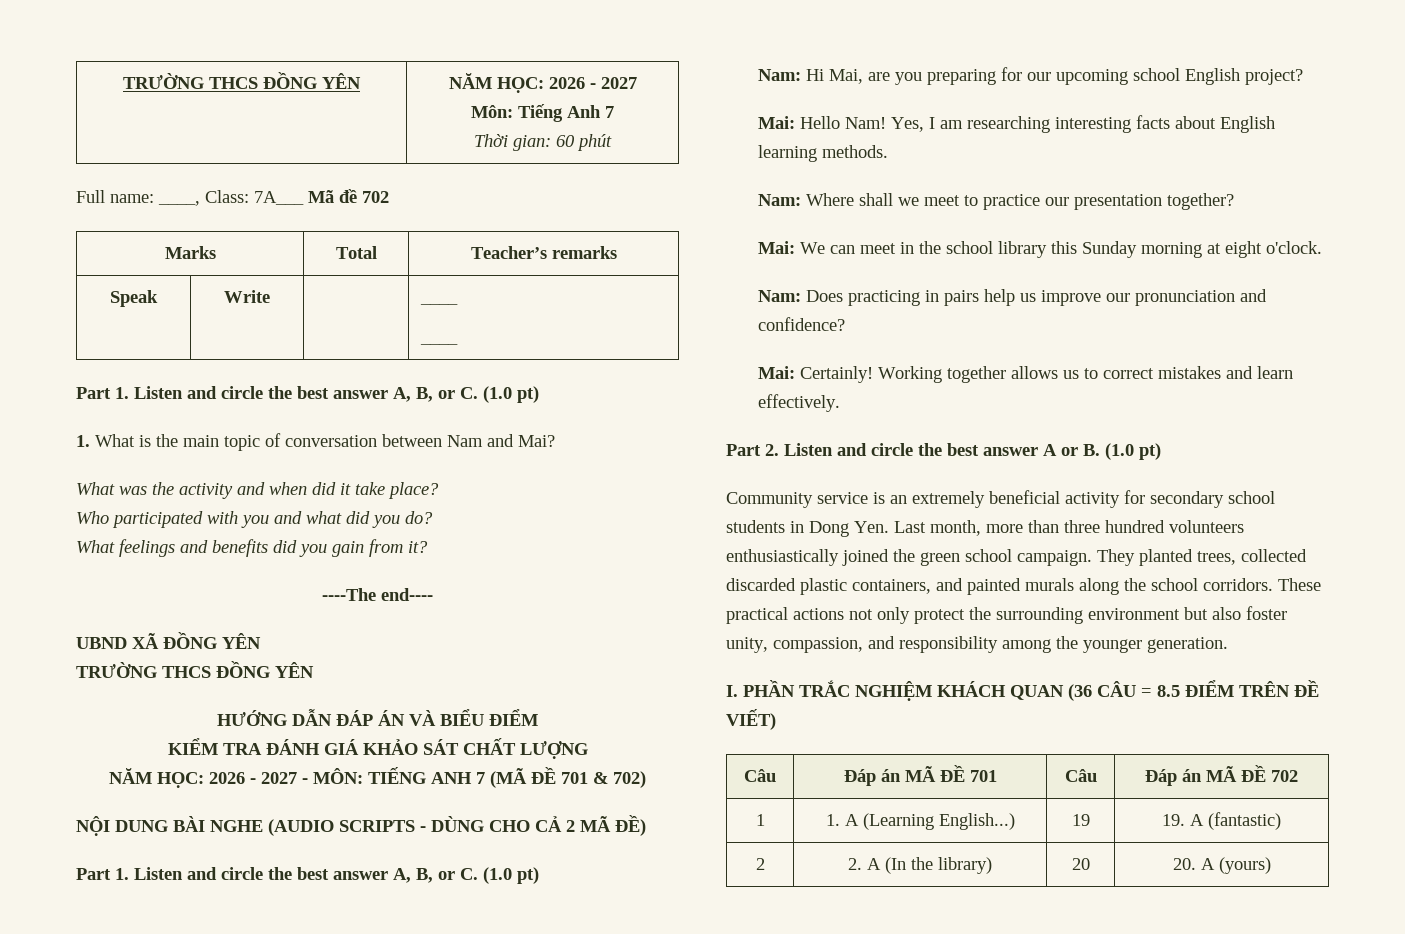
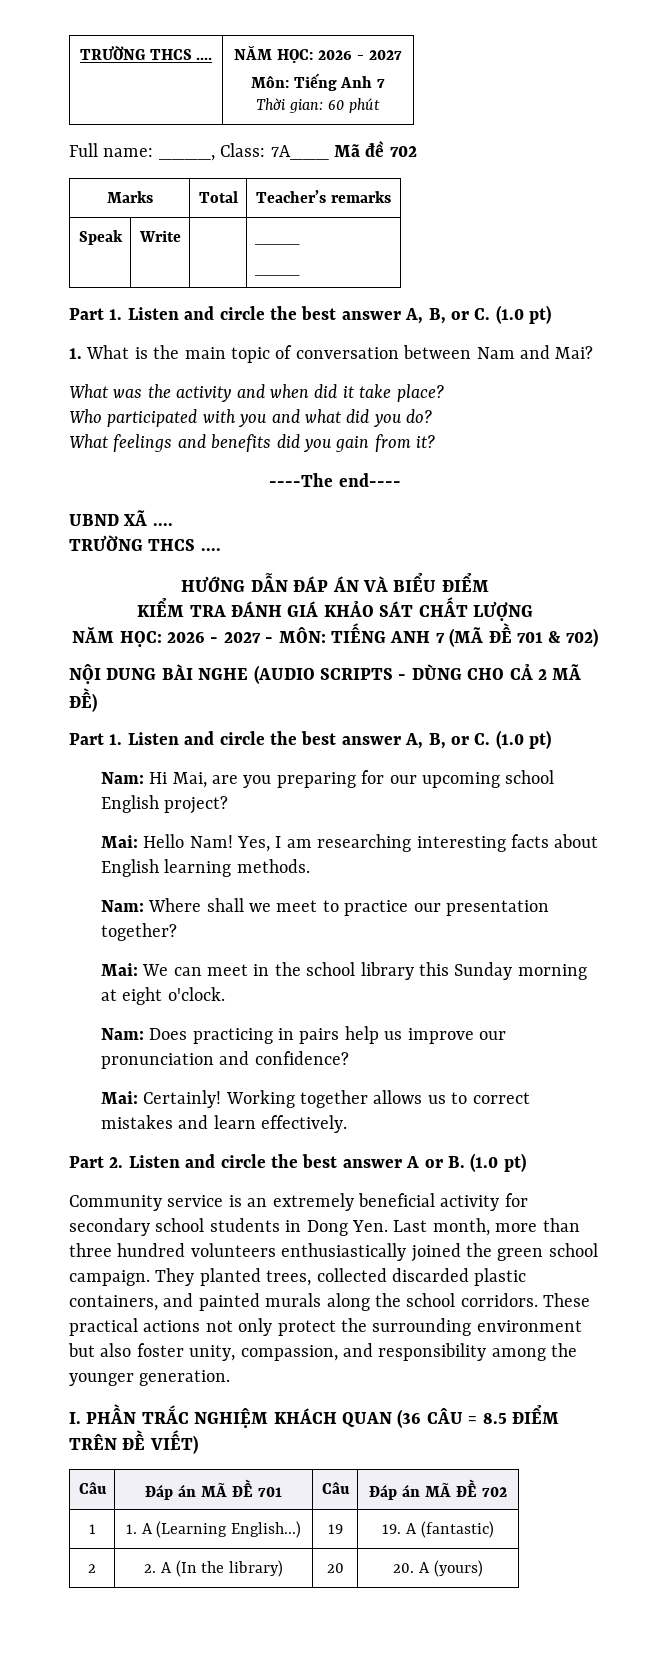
[123,72,361,89] TRƯỜNG THCS ĐỒNG YÊN -> [79,45,213,60] TRƯỜNG THCS ....
[163,632,261,649] [76,661,314,678] ĐỒNG YÊN // TRƯỜNG THCS ĐỒNG YÊN -> [152,523,173,526] [69,535,221,551] .... // TRƯỜNG THCS ....

